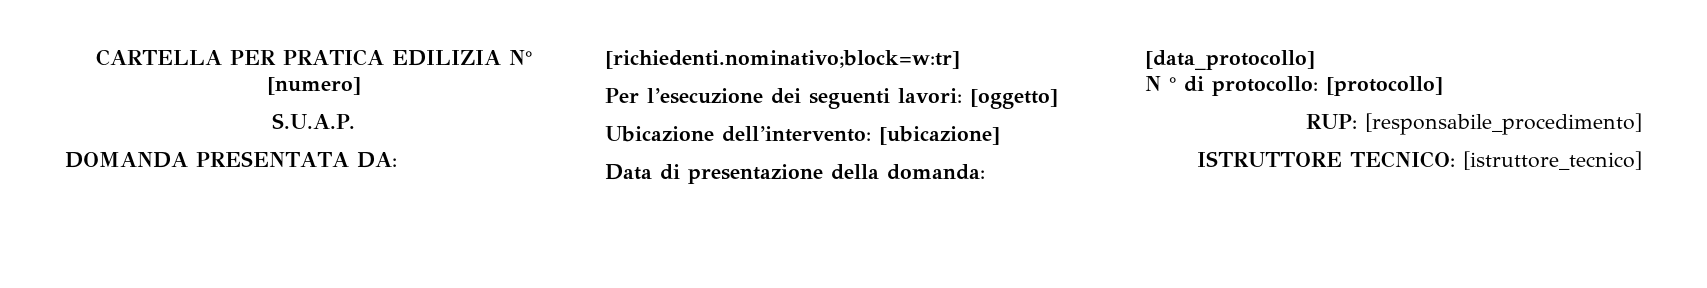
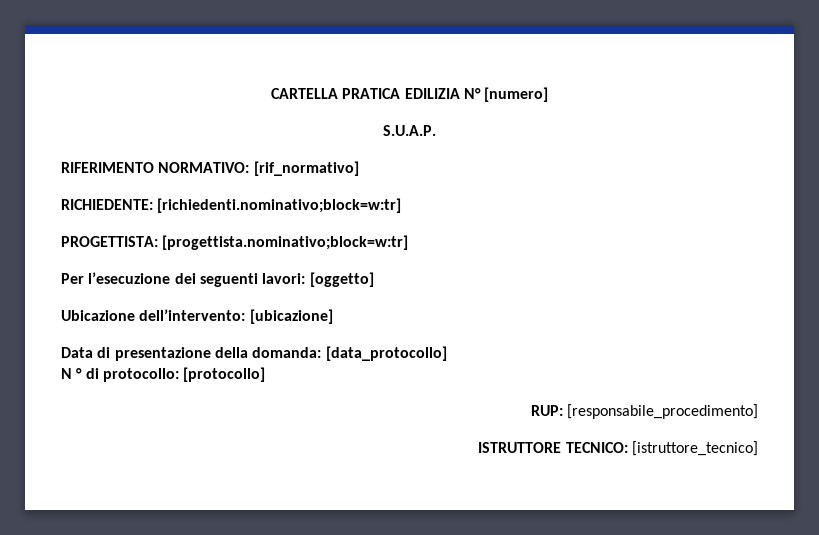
[229,50,276,65] PER -> (338, 93) none
[65,151,397,168] DOMANDA PRESENTATA DA: -> [61,161,359,176] [61,199,153,210] RIFERIMENTO NORMATIVO: [rif_normativo] // RICHIEDENTE:
(960, 59) none -> [61,235,409,250] // PROGETTISTA: [progettista.nominativo;block=w:tr]

